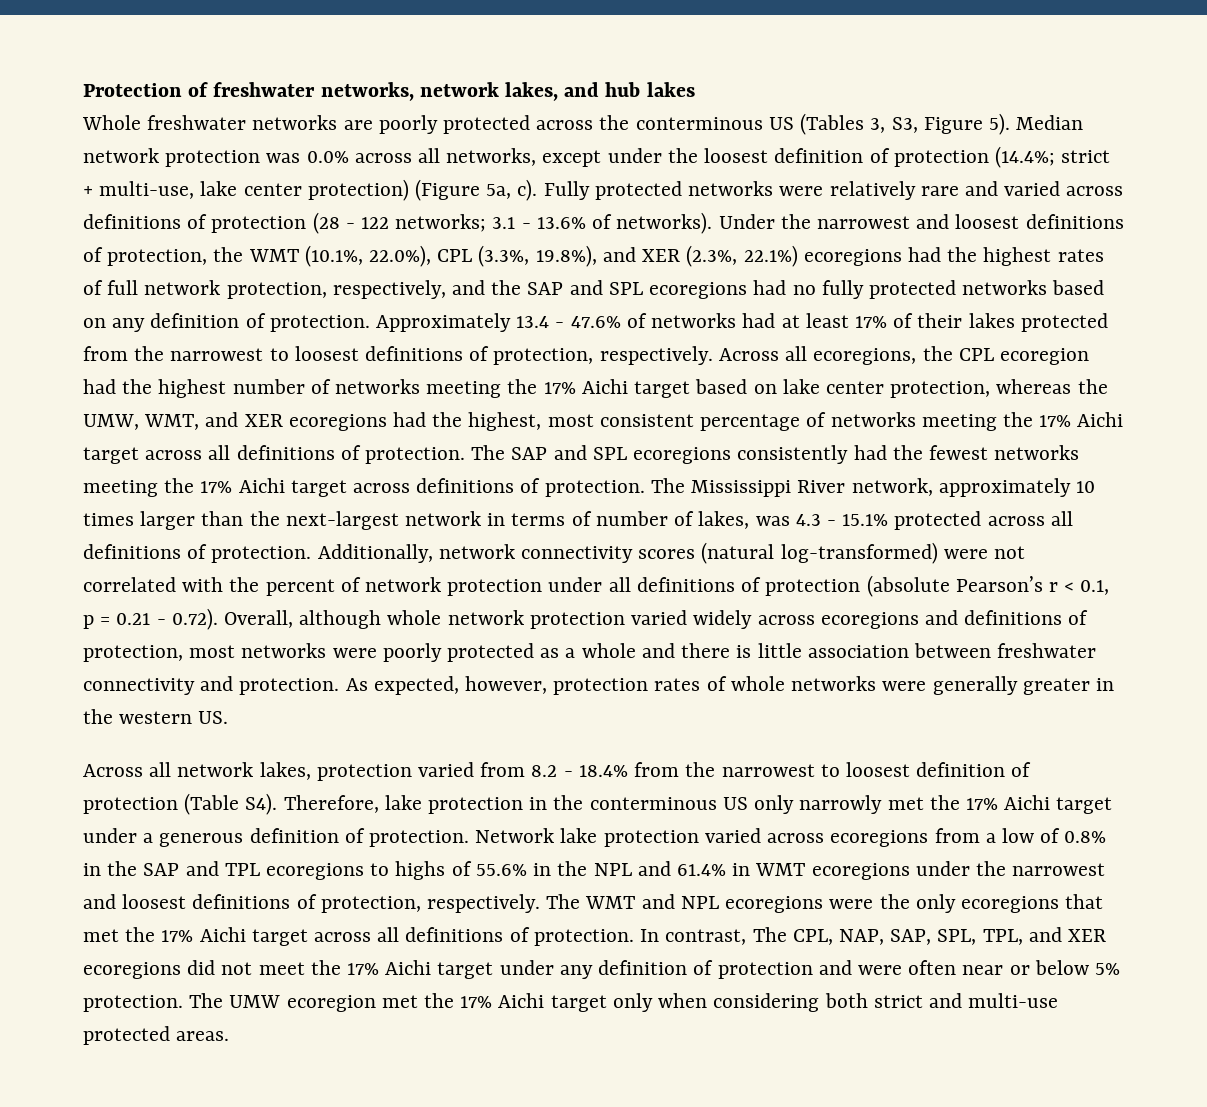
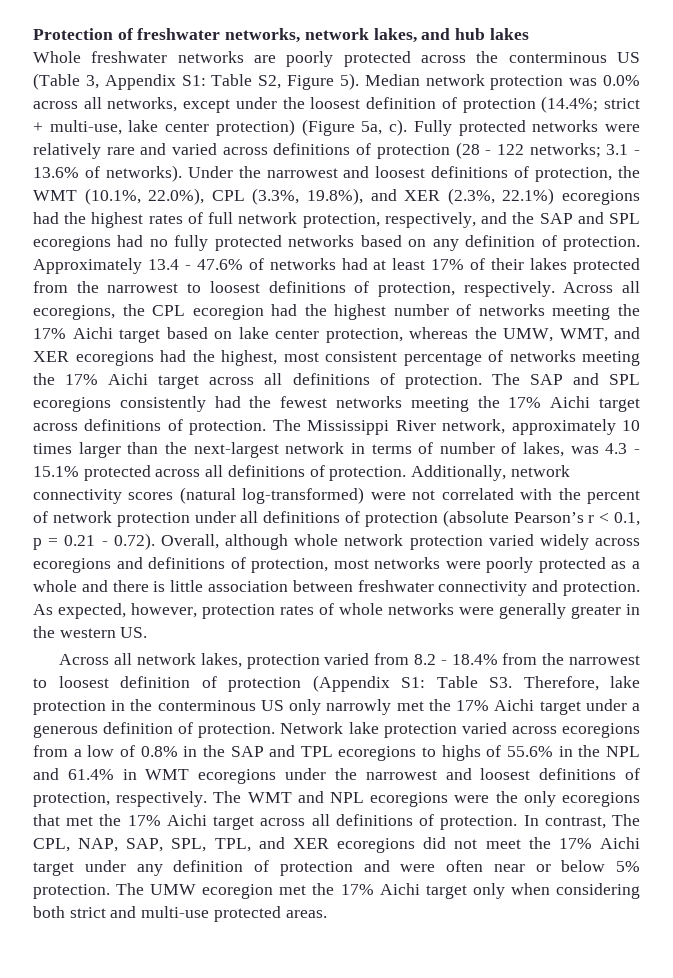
[800,113,918,135] (Tables 3, S3, -> [33,73,282,90] (Table 3, Appendix S1: Table S2,
[184,793,278,815] (Table S4). -> [312,675,512,692] (Appendix S1: Table S3.

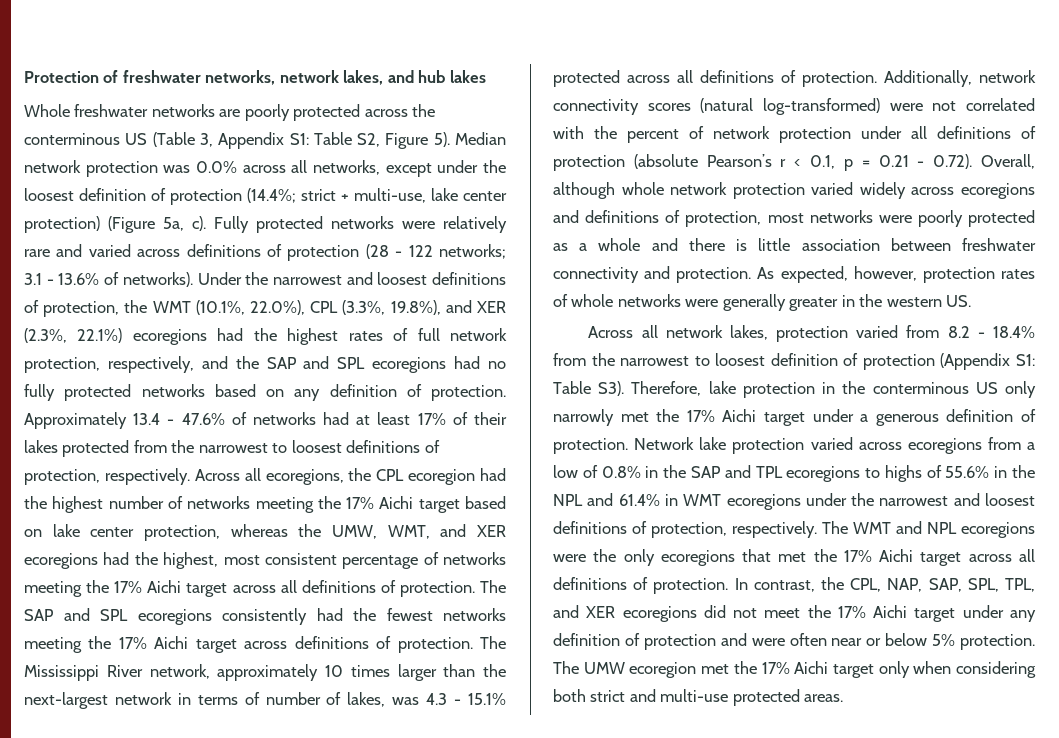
[489,677,512,688] S3. -> [598,381,625,396] S3).
[612,814,640,826] The -> [821,577,845,590] the

